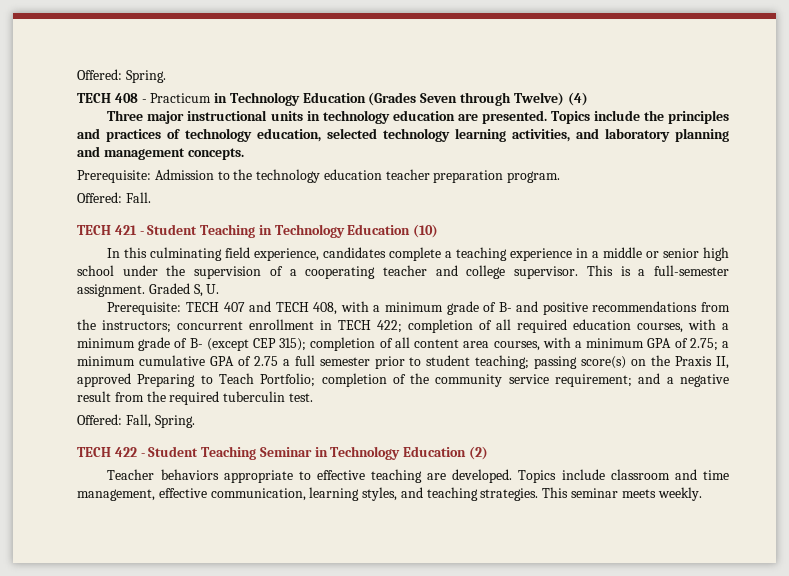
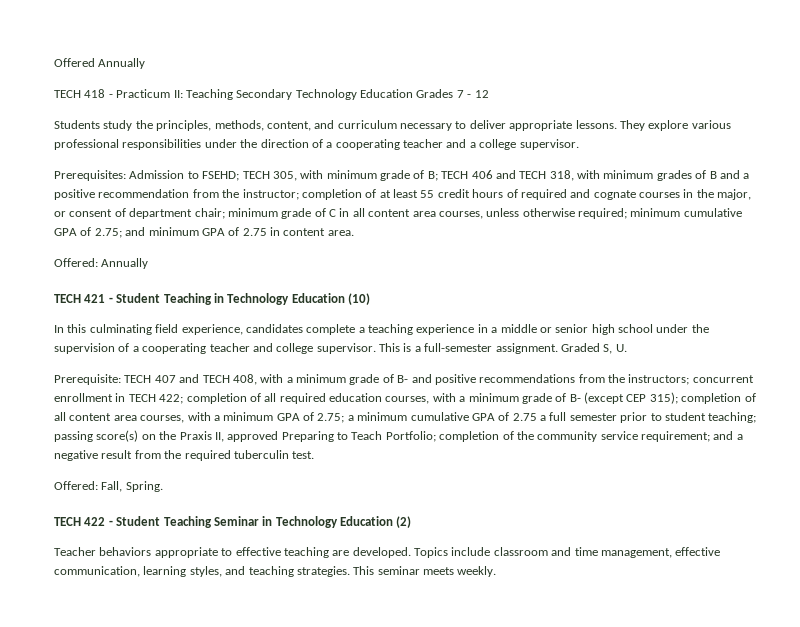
[77,69,166,83] [77,93,138,103] Offered: Spring. // TECH 408 -> [54,58,146,69] [54,89,106,98] Offered Annually // TECH 418
[214,92,588,106] [107,110,730,124] [77,128,729,142] [77,146,244,160] [77,169,561,183] [77,192,151,203] in Technology Education (Grades Seven through Twelve) (4) // Three major instructional units in technology education are presented. Topics include the principles and practices of technology education, selected technology learning activities, and laboratory planning and management concepts. // Prerequisite: Admission to the technology education teacher preparation program. // Offered: Fall. -> [173,89,489,100] [54,120,731,131] [54,139,579,150] [54,170,750,181] [54,189,752,200] [54,208,742,219] [54,227,354,238] [54,258,149,269] II: Teaching Secondary Technology Education Grades 7 - 12 // Students study the principles, methods, content, and curriculum necessary to deliver appropriate lessons. They explore various professional responsibilities under the direction of a cooperating teacher and a college supervisor. // Prerequisites: Admission to FSEHD; TECH 305, with minimum grade of B; TECH 406 and TECH 318, with minimum grades of B and a positive recommendation from the instructor; completion of at least 55 credit hours of required and cognate courses in the major, or consent of department chair; minimum grade of C in all content area courses, unless otherwise required; minimum cumulative GPA of 2.75; and minimum GPA of 2.75 in content area. // Offered: Annually

